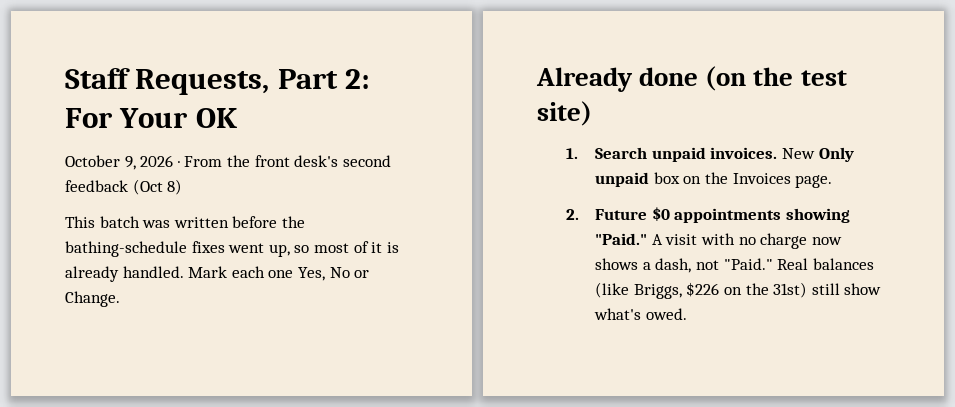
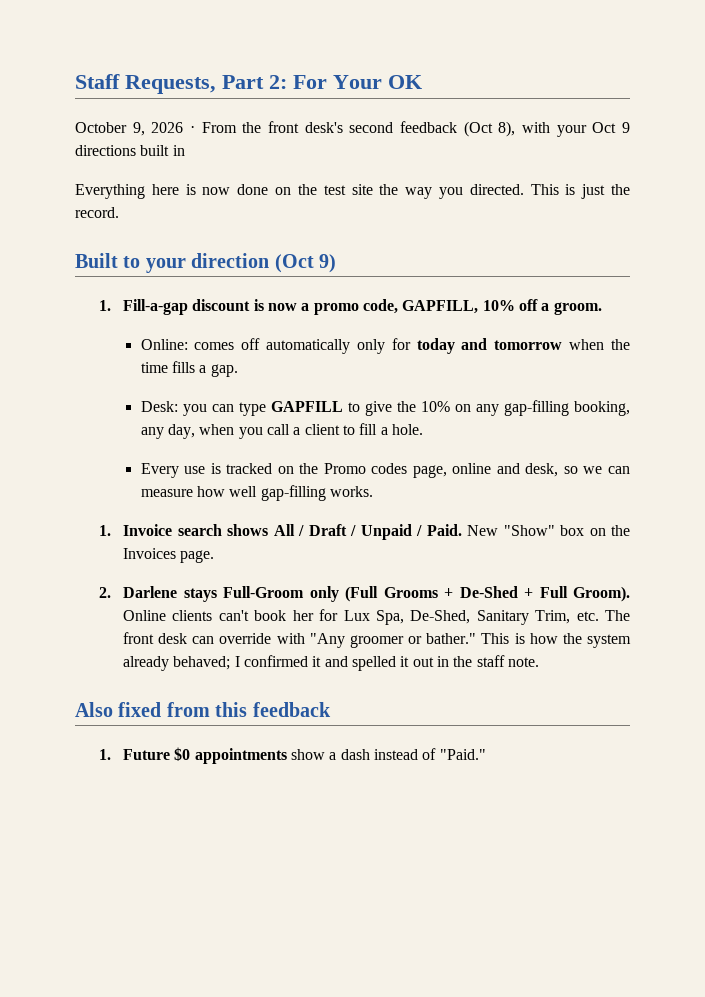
[167,179,183,195] [65,216,305,228] [65,241,399,257] [65,266,370,282] [65,291,120,307] [536,66,847,92] [537,101,592,126] [566,147,854,162] [595,172,650,187] 8) // This batch was written before the bathing-schedule fixes went up, so most of it is already handled. Mark each one Yes, No or Change. // Already done (on the test site) // 1. Search unpaid invoices. New Only unpaid -> [498,121,630,137] [75,145,185,156] [75,184,630,199] [75,207,119,218] [75,253,336,273] [99,299,602,315] [140,338,630,354] [140,361,238,377] [140,400,631,416] [140,423,423,439] [140,463,631,478] [140,485,373,501] [99,524,555,540] 8), with your Oct 9 directions built in // Everything here is now done on the test site the way you directed. This is just the record. // Built to your direction (Oct 9) // 1. Fill-a-gap discount is now a promo code, GAPFILL, 10% off a groom. // Online: comes off automatically only for today and tomorrow when the time fills a gap. // Desk: you can type GAPFILL to give the 10% on any gap-filling booking, any day, when you call a client to fill a hole. // Every use is tracked on the Promo codes page, online and desk, so we can measure how well gap-filling works. // 1. Invoice search shows All / Draft / Unpaid / Paid. New "Show"
[595,207,850,223] [595,233,842,249] [595,258,874,273] [595,282,882,299] [594,308,687,320] Future $0 appointments showing "Paid." A visit with no charge now shows a dash, not "Paid." Real balances (like Briggs, $226 on the 31st) still show what's owed. -> [123,586,630,602] [123,609,631,625] [123,632,632,648] [123,655,539,671] [75,702,331,717] [99,747,486,764] Darlene stays Full-Groom only (Full Grooms + De-Shed + Full Groom). Online clients can't book her for Lux Spa, De-Shed, Sanitary Trim, etc. The front desk can override with "Any groomer or bather." This is how the system already behaved; I confirmed it and spelled it out in the staff note. // Also fixed from this feedback // 1. Future $0 appointments show a dash instead of "Paid."

